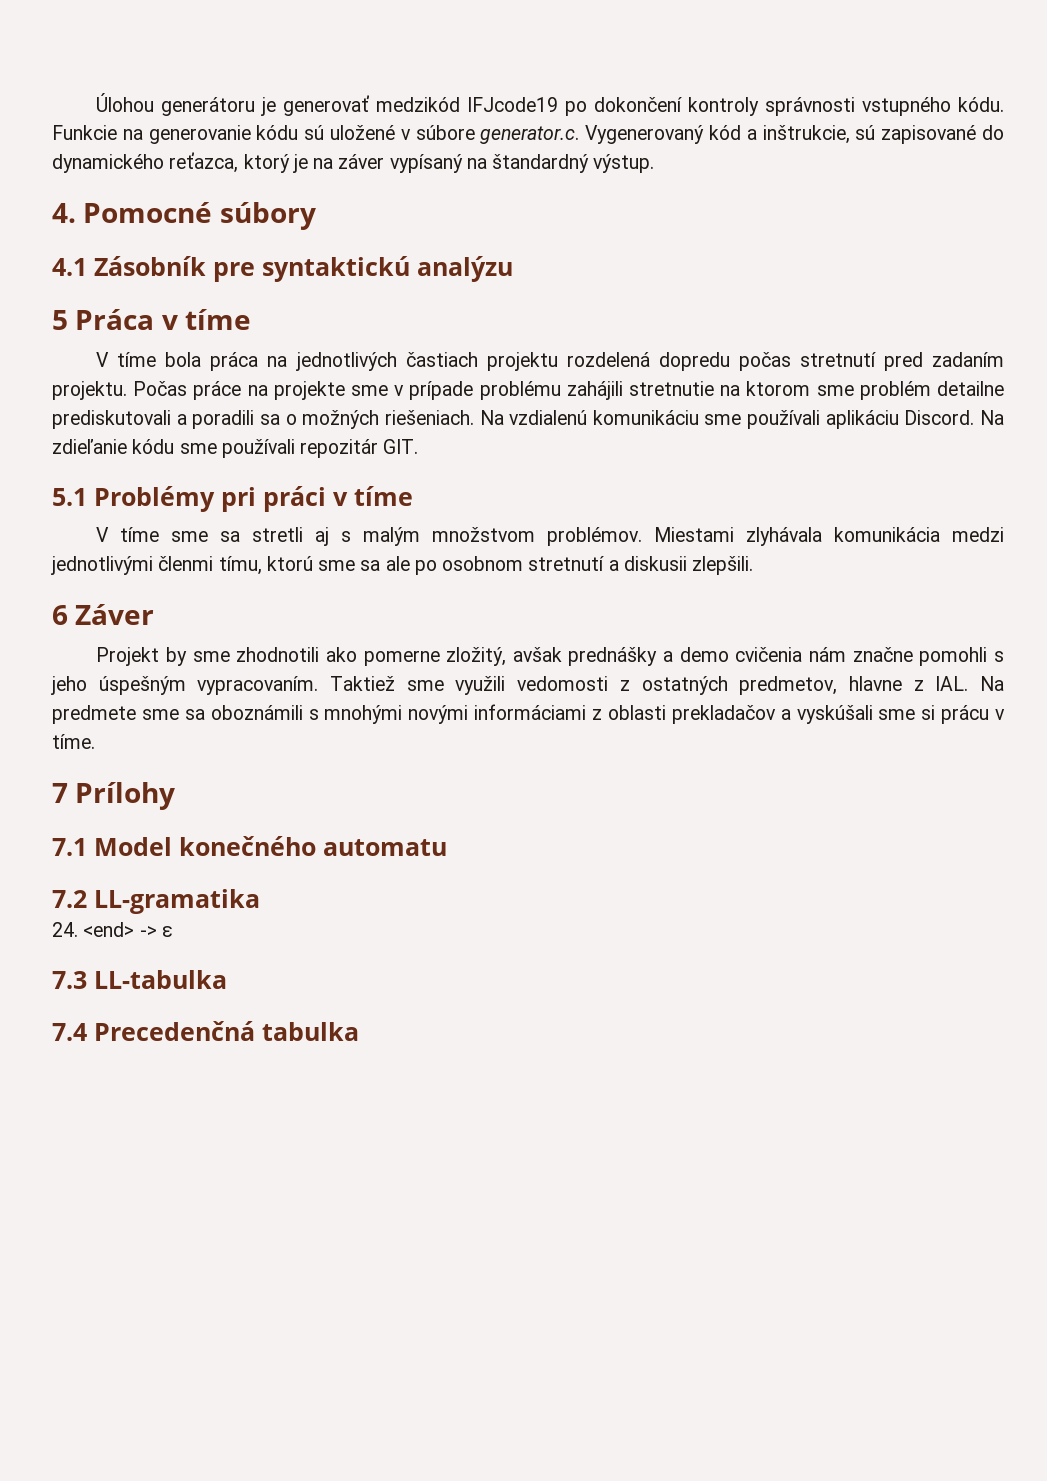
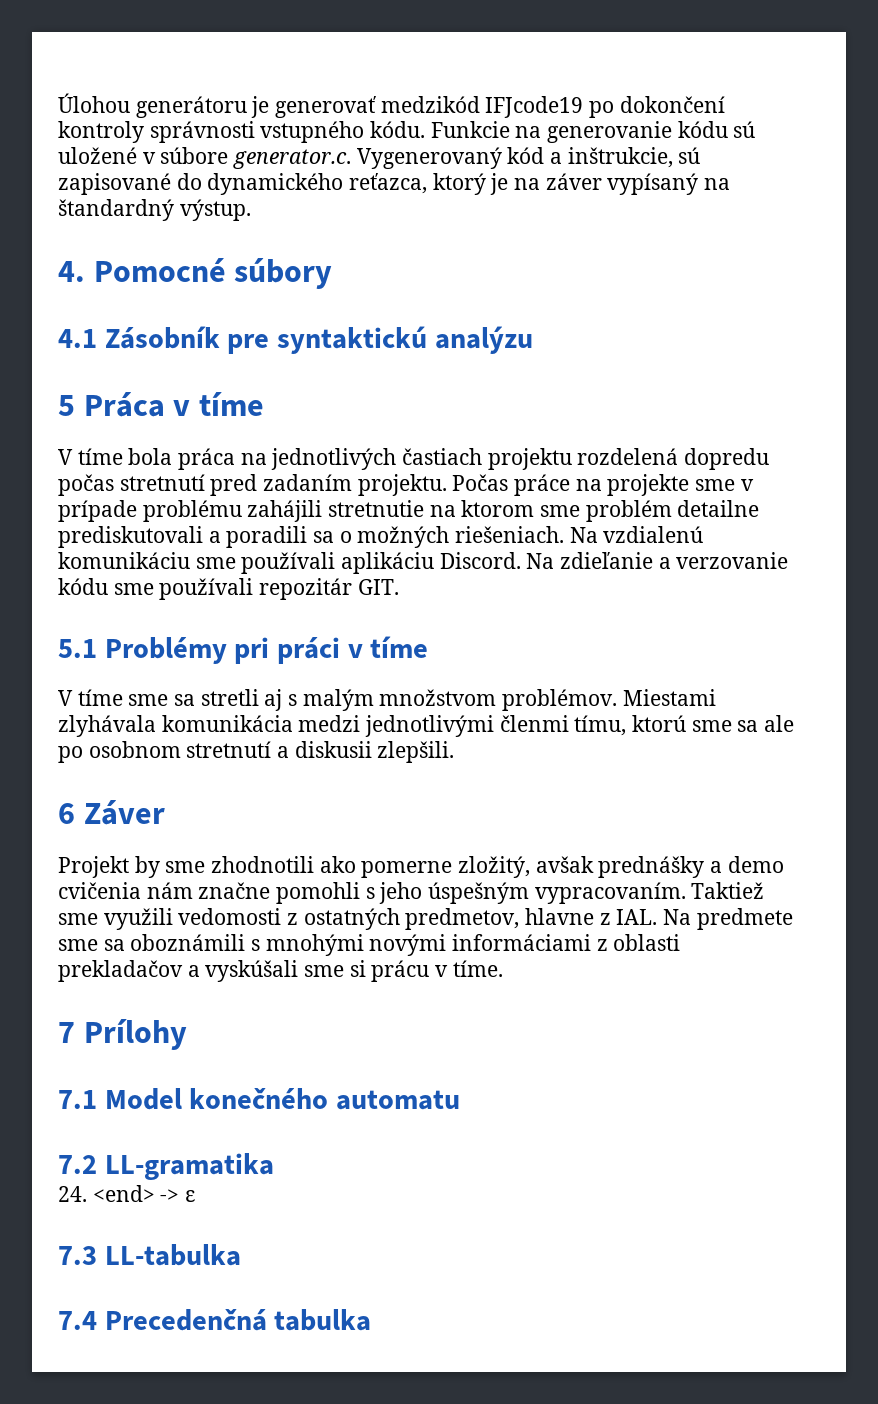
(127, 446) none -> [658,552,789,569] a verzovanie

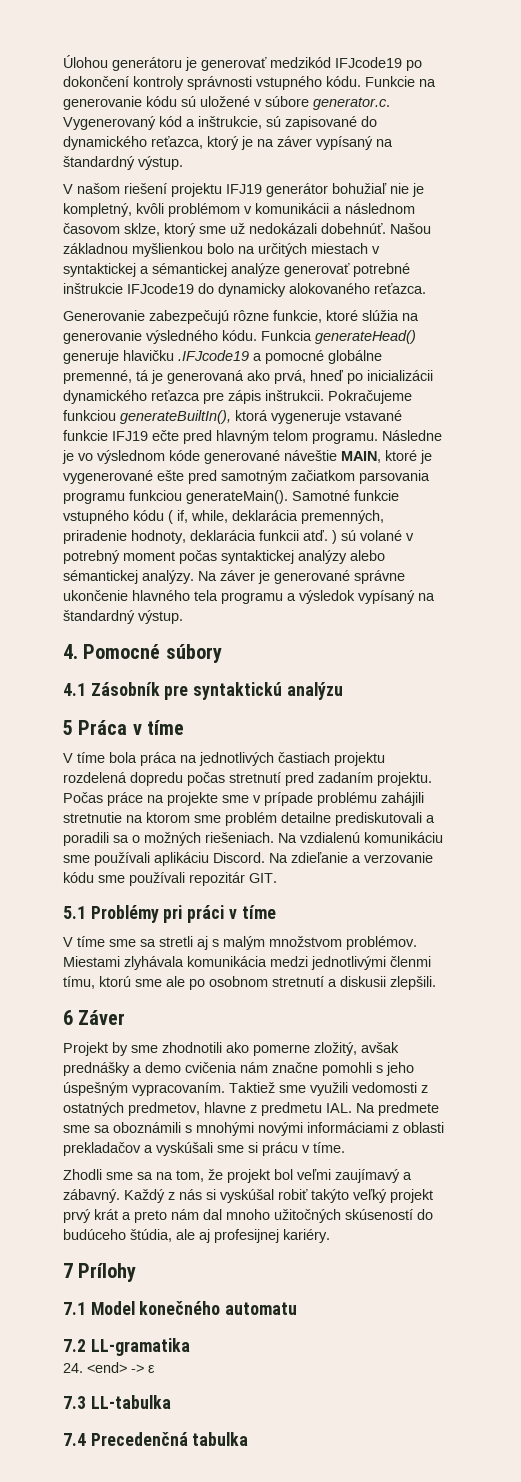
(251, 210) none -> [63,183,424,197] [63,203,415,217] [63,223,431,237] [63,243,380,257] [63,263,410,277] [63,283,426,297] [63,310,419,324] [63,330,416,344] [63,350,382,364] [63,370,433,384] [63,390,412,404] [63,410,402,424] [63,430,442,444] [62,450,432,464] [63,470,430,484] [63,490,399,504] [63,510,384,524] [63,530,414,544] [63,550,385,564] [63,570,405,584] [63,590,435,604] [63,610,183,624] // V našom riešení projektu IFJ19 generátor bohužiaľ nie je kompletný, kvôli problémom v komunikácii a následnom časovom sklze, ktorý sme už nedokázali dobehnúť. Našou základnou myšlienkou bolo na určitých miestach v syntaktickej a sémantickej analýze generovať potrebné inštrukcie IFJcode19 do dynamicky alokovaného reťazca. // Generovanie zabezpečujú rôzne funkcie, ktoré slúžia na generovanie výsledného kódu. Funkcia generateHead() generuje hlavičku .IFJcode19 a pomocné globálne premenné, tá je generovaná ako prvá, hneď po inicializácii dynamického reťazca pre zápis inštrukcii. Pokračujeme funkciou generateBuiltIn(), ktorá vygeneruje vstavané funkcie IFJ19 ečte pred hlavným telom programu. Následne je vo výslednom kóde generované náveštie MAIN, ktoré je vygenerované ešte pred samotným začiatkom parsovania programu funkciou generateMain(). Samotné funkcie vstupného kódu ( if, while, deklarácia premenných, priradenie hodnoty, deklarácia funkcii atď. ) sú volané v potrebný moment počas syntaktickej analýzy alebo sémantickej analýzy. Na záver je generované správne ukončenie hlavného tela programu a výsledok vypísaný na štandardný výstup.
[737,720,759,732] sa -> (162, 983) none
(611, 919) none -> [261,1102,322,1116] predmetu
(503, 968) none -> [63,1169,412,1183] [63,1189,433,1203] [63,1209,433,1223] [63,1229,330,1243] // Zhodli sme sa na tom, že projekt bol veľmi zaujímavý a zábavný. Každý z nás si vyskúšal robiť takýto veľký projekt prvý krát a preto nám dal mnoho užitočných skúseností do budúceho štúdia, ale aj profesijnej kariéry.

